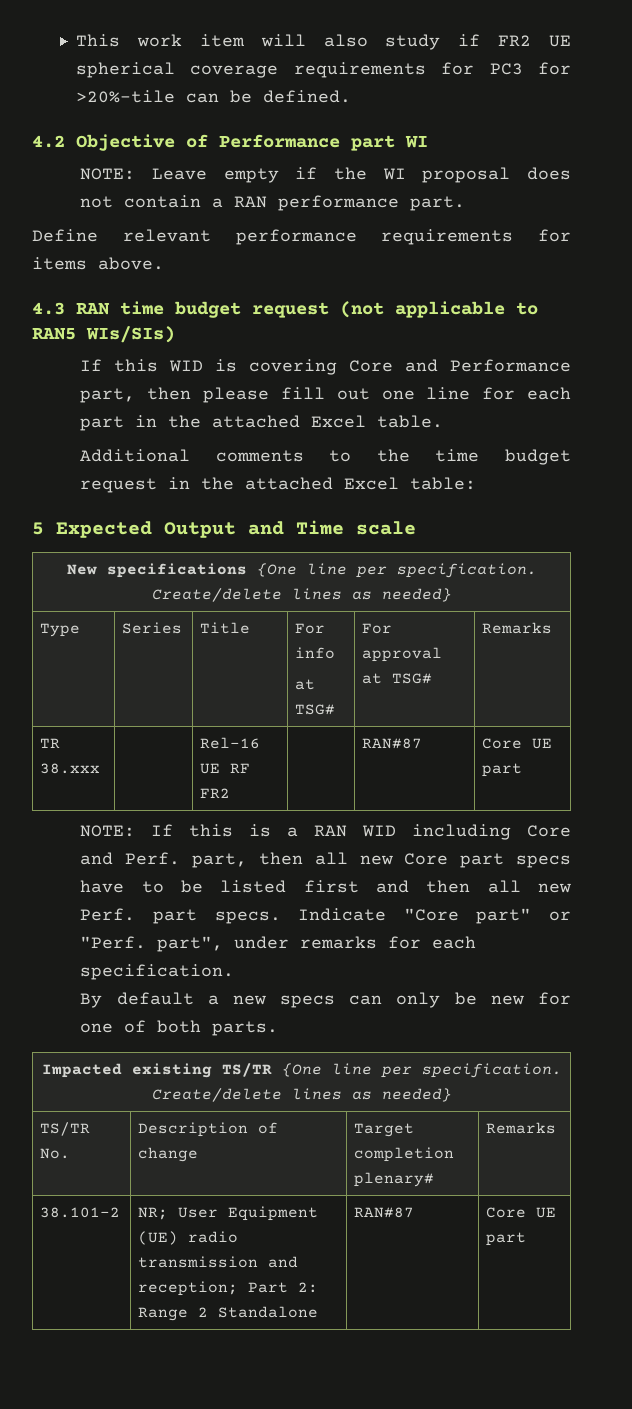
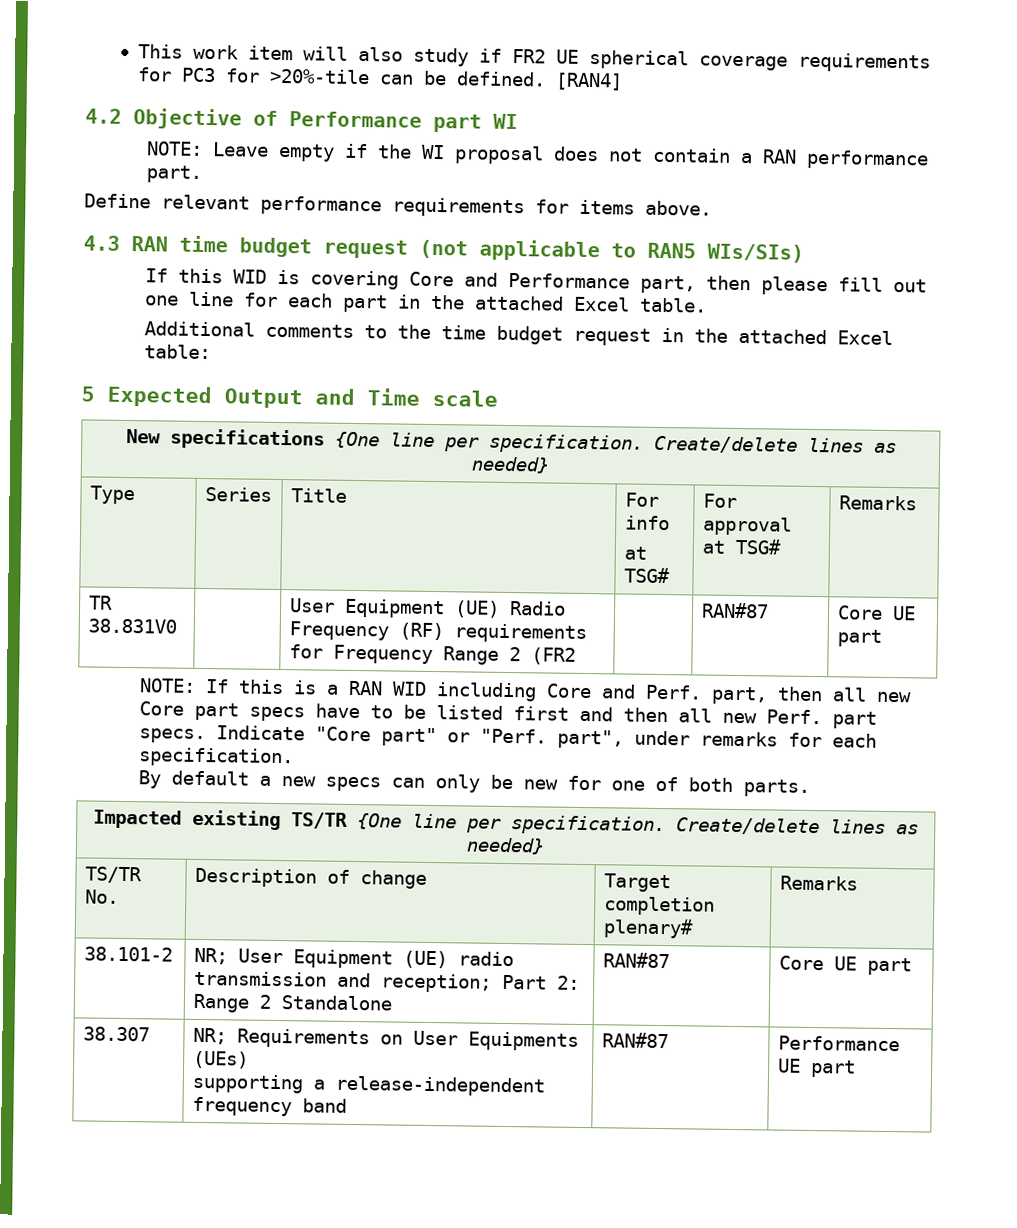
(351, 96) none -> [555,72,624,91] [RAN4]
[40,763,101,774] [200,737,261,749] [200,763,251,774] [200,788,231,798] 38.xxx | | Rel-16 UE RF FR2 -> [87,618,177,634] [289,598,566,619] [288,621,587,644] [288,644,576,665] 38.831V0 | | User Equipment (UE) Radio Frequency (RF) requirements for Frequency Range 2 (FR2
(527, 1239) none -> [82,1026,150,1042] [192,1027,579,1051] [192,1050,249,1069] [191,1073,545,1097] [191,1096,347,1117] [601,1032,669,1049] [777,1035,900,1052] [777,1058,856,1078] // 38.307 | NR; Requirements on User Equipments (UEs) // supporting a release-independent frequency band | RAN#87 | Performance UE part

